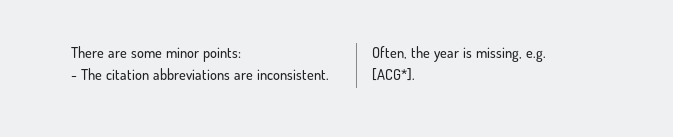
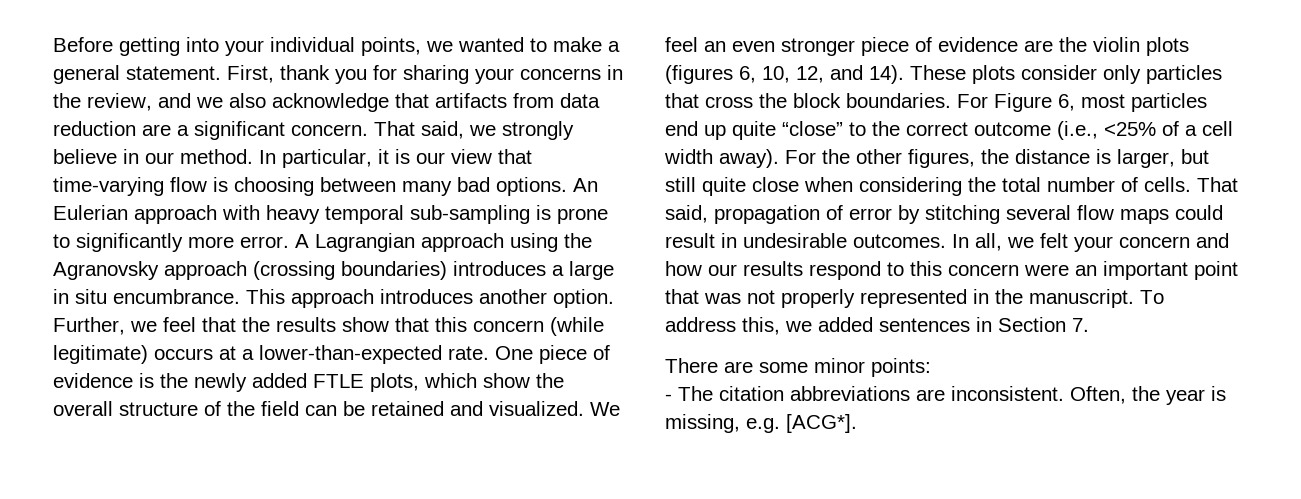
(71, 52) none -> [53,37,620,56] [53,65,623,84] [53,93,600,112] [53,121,574,140] [53,149,532,168] [53,177,598,196] [53,205,608,224] [53,233,592,252] [53,261,614,280] [53,289,614,308] [53,317,604,336] [53,345,610,364] [53,373,564,392] [53,401,620,416] [665,37,1189,56] [665,65,1222,84] [665,93,1207,112] [665,121,1233,140] [664,149,1209,168] [665,177,1238,196] [665,205,1223,224] [665,233,1229,252] [665,261,1238,280] [665,289,1164,308] [665,317,1089,335] Before getting into your individual points, we wanted to make a general statement. First, thank you for sharing your concerns in the review, and we also acknowledge that artifacts from data reduction are a significant concern. That said, we strongly believe in our method. In particular, it is our view that time-varying flow is choosing between many bad options. An Eulerian approach with heavy temporal sub-sampling is prone to significantly more error. A Lagrangian approach using the Agranovsky approach (crossing boundaries) introduces a large in situ encumbrance. This approach introduces another option. Further, we feel that the results show that this concern (while legitimate) occurs at a lower-than-expected rate. One piece of evidence is the newly added FTLE plots, which show the overall structure of the field can be retained and visualized. We feel an even stronger piece of evidence are the violin plots (figures 6, 10, 12, and 14). These plots consider only particles that cross the block boundaries. For Figure 6, most particles end up quite “close” to the correct outcome (i.e., <25% of a cell width away). For the other figures, the distance is larger, but still quite close when considering the total number of cells. That said, propagation of error by stitching several flow maps could result in undesirable outcomes. In all, we felt your concern and how our results respond to this concern were an important point that was not properly represented in the manuscript. To address this, we added sentences in Section 7. //
(546, 56) // -> (780, 425) none

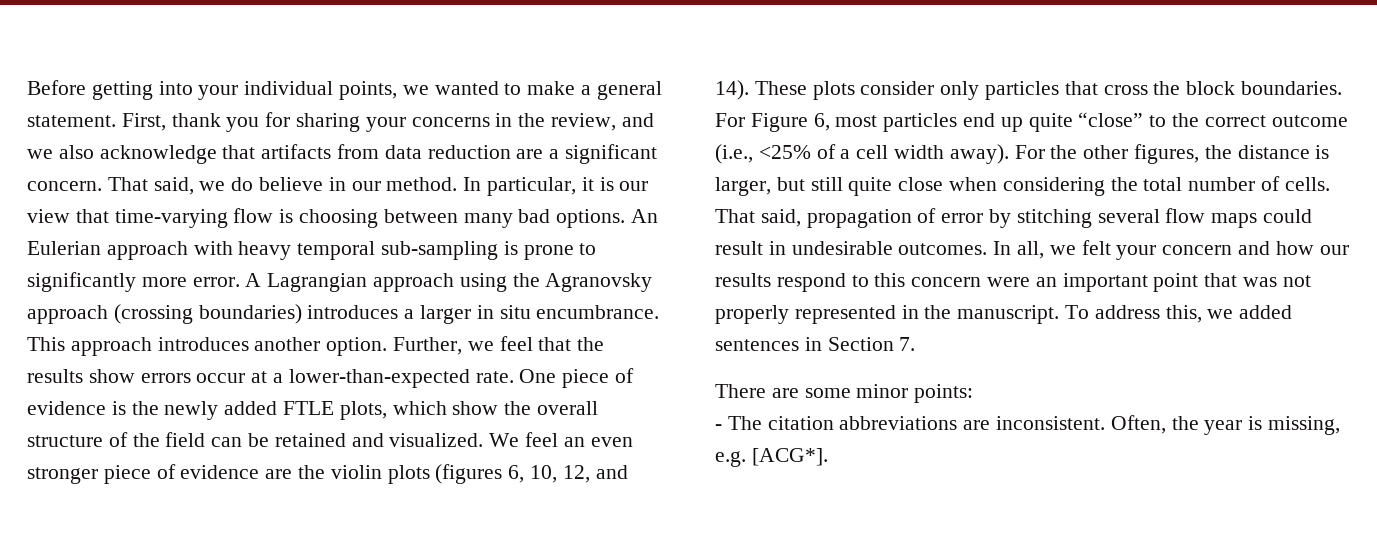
[502,121,574,140] strongly -> [231,177,254,191] do
[569,261,614,280] large -> [420,305,472,324] larger
[395,317,604,336] [53,345,213,364] that this concern (while legitimate) occurs -> [140,373,246,383] errors occur

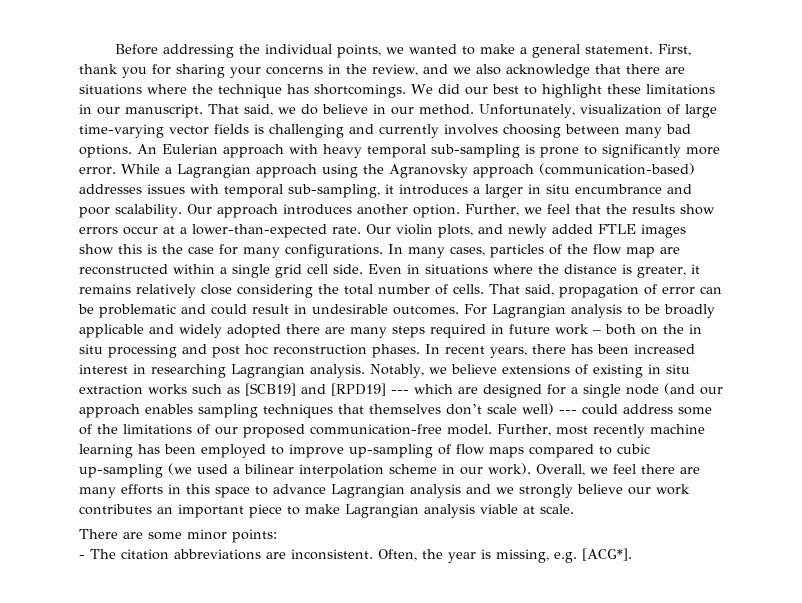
[91,81,239,100] getting into your -> [163,44,261,58] addressing the
[261,144,658,164] [27,181,102,191] artifacts from data reduction are a significant concern. -> [625,64,685,74] [79,84,715,98] [79,104,203,118] there are situations where the technique has shortcomings. We did our best to highlight these limitations in our manuscript.
[463,177,649,196] [27,208,294,228] In particular, it is our view that time-varying flow is -> [479,104,717,118] [79,124,498,138] Unfortunately, visualization of large time-varying vector fields is challenging and currently involves
[245,273,262,287] A -> [121,164,172,174] While a
[113,304,302,324] (crossing boundaries) -> [539,163,695,175] [79,184,394,198] (communication-based) addresses issues with temporal sub-sampling, it
[536,305,660,319] [27,337,65,351] encumbrance. This -> [575,184,692,194] [79,204,212,218] encumbrance and poor scalability. Our
[519,368,635,388] [27,401,599,420] [27,432,633,447] [27,464,628,484] [715,80,1343,100] [715,112,1348,132] [715,144,1330,164] [715,177,998,196] One piece of evidence is the newly added FTLE plots, which show the overall structure of the field can be retained and visualized. We feel an even stronger piece of evidence are the violin plots (figures 6, 10, 12, and 14). These plots consider only particles that cross the block boundaries. For Figure 6, most particles end up quite “close” to the correct outcome (i.e., <25% of a cell width away). For the other figures, the distance is larger, but still quite close when -> [366,224,686,238] [79,244,680,258] [79,264,700,278] [79,284,232,298] Our violin plots, and newly added FTLE images show this is the case for many configurations. In many cases, particles of the flow map are reconstructed within a single grid cell side. Even in situations where the distance is greater, it remains relatively close
[989,208,1258,228] by stitching several flow maps -> [700,286,722,294] [78,304,206,318] can be problematic and
[993,240,1349,260] [715,273,1311,292] [715,305,1293,324] [715,337,916,351] In all, we felt your concern and how our results respond to this concern were an important point that was not properly represented in the manuscript. To address this, we added sentences in Section 7. -> [464,304,715,318] [79,324,702,338] [79,344,695,358] [79,364,690,378] [79,383,723,398] [79,403,712,418] [79,424,705,438] [79,444,650,458] [79,463,700,478] [79,484,690,498] [79,504,574,518] For Lagrangian analysis to be broadly applicable and widely adopted there are many steps required in future work – both on the in situ processing and post hoc reconstruction phases. In recent years, there has been increased interest in researching Lagrangian analysis. Notably, we believe extensions of existing in situ extraction works such as [SCB19] and [RPD19] --- which are designed for a single node (and our approach enables sampling techniques that themselves don’t scale well) --- could address some of the limitations of our proposed communication-free model. Further, most recently machine learning has been employed to improve up-sampling of flow maps compared to cubic up-sampling (we used a bilinear interpolation scheme in our work). Overall, we feel there are many efforts in this space to advance Lagrangian analysis and we strongly believe our work contributes an important piece to make Lagrangian analysis viable at scale.

